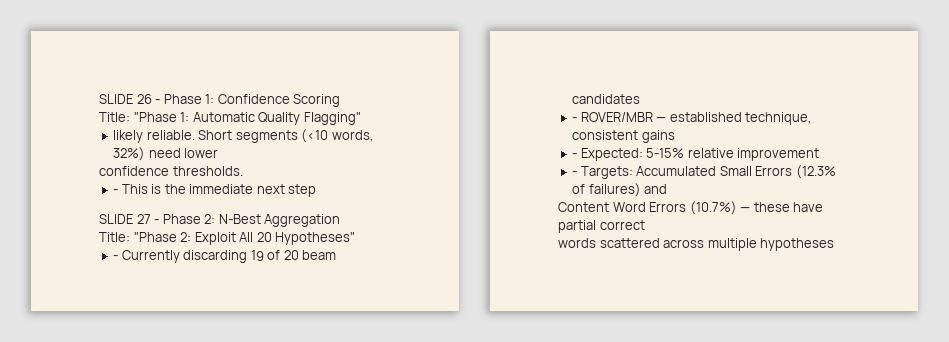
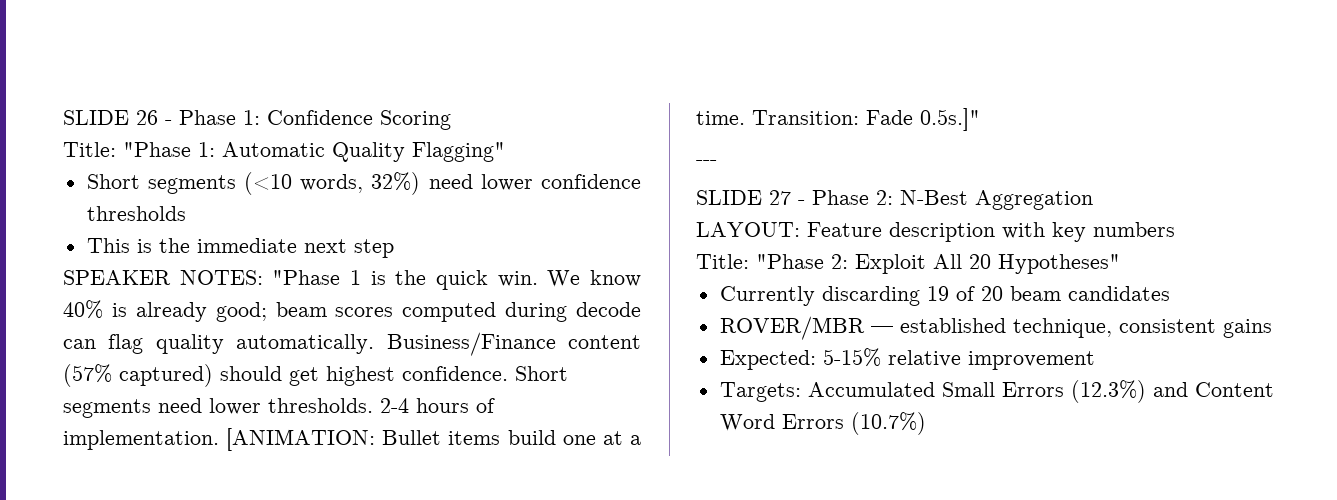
[113,130,195,143] likely reliable. -> (505, 152) none
[99,166,243,176] [113,189,119,194] // confidence thresholds. // - -> [541,174,641,189] [86,206,186,221] confidence thresholds //
(317, 190) none -> [63,270,642,290] [63,300,641,322] [63,332,641,356] [63,364,568,387] [63,398,495,418] [63,428,641,451] [696,108,980,131] [696,160,717,165] // SPEAKER NOTES: "Phase 1 is the quick win. We know 40% is already good; beam scores computed during decode can flag quality automatically. Business/Finance content (57% captured) should get highest confidence. Short segments need lower thresholds. 2-4 hours of implementation. [ANIMATION: Bullet items build one at a time. Transition: Fade 0.5s.]" // ---
(341, 220) none -> [696,222,1175,242] // LAYOUT: Feature description with key numbers
[113,255,119,260] - -> (1120, 264) none
[572,117,578,122] - -> (1170, 293) none
[572,153,578,158] - -> (1272, 328) none
[572,171,578,176] - -> (1095, 360) none
[795,165,836,179] [572,183,641,197] (12.3% of failures) -> [1070,380,1146,403] (12.3%)
(668, 189) // -> (1188, 389) none
[740,202,824,212] [558,220,645,233] [558,238,835,251] — these have partial correct // words scattered across multiple hypotheses -> (926, 423) none

